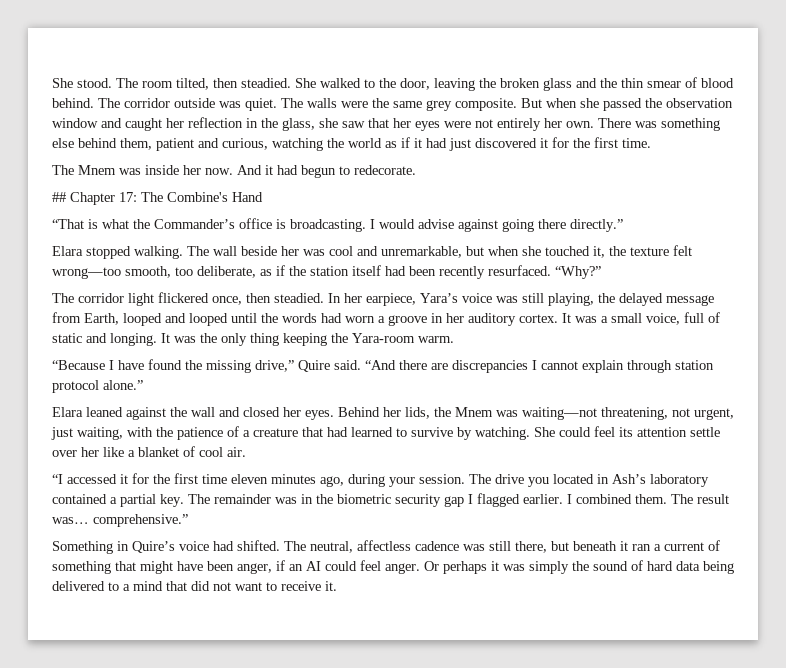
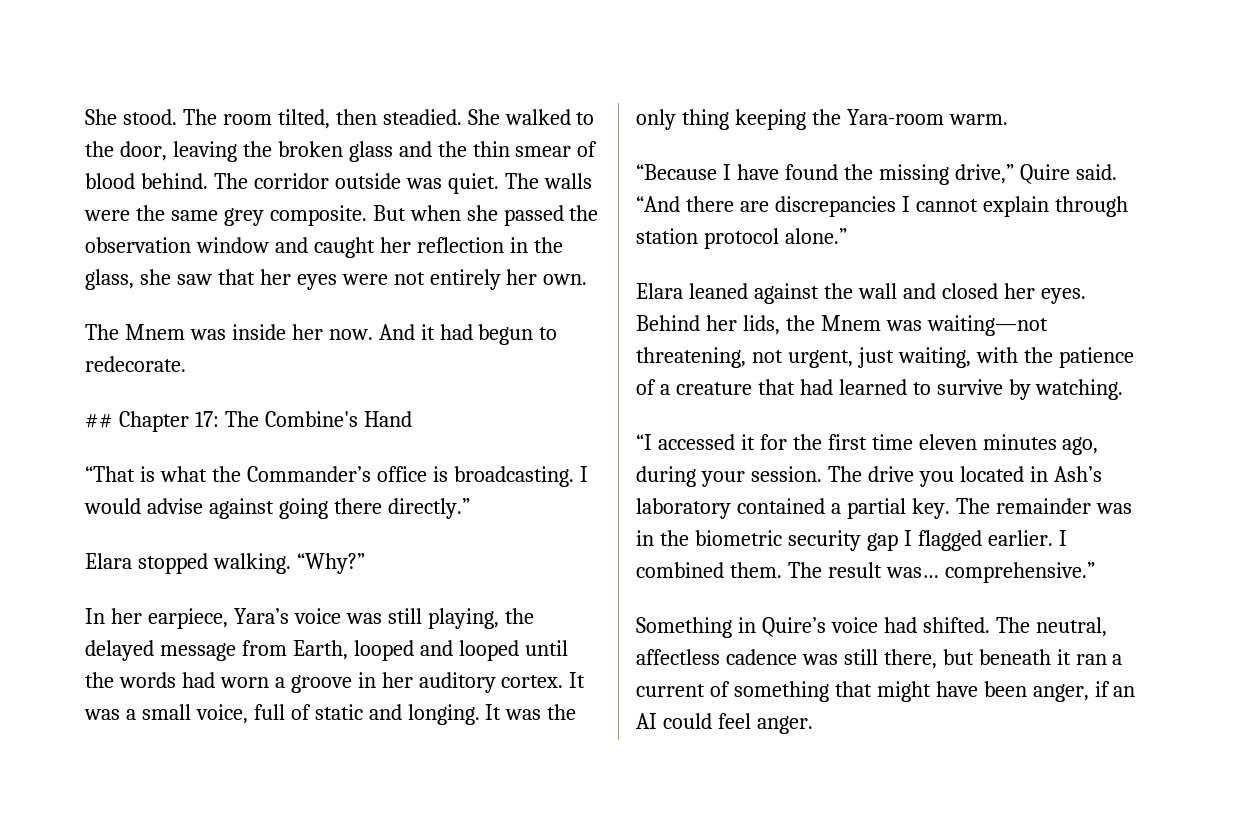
[598,118,720,131] [52,137,651,151] There was something else behind them, patient and curious, watching the world as if it had just discovered it for the first time. -> (588, 279) none
[187,245,692,258] [52,265,601,279] [52,292,324,306] The wall beside her was cool and unremarkable, but when she touched it, the texture felt wrong—too smooth, too deliberate, as if the station itself had been recently resurfaced. “Why?” // The corridor light flickered once, then steadied. -> [296,553,365,574] “Why?” //
[534,426,720,437] [52,446,246,457] She could feel its attention settle over her like a blanket of cool air. -> (1124, 389) none
[424,560,734,574] [52,581,337,591] Or perhaps it was simply the sound of hard data being delivered to a mind that did not want to receive it. -> (813, 725) none

